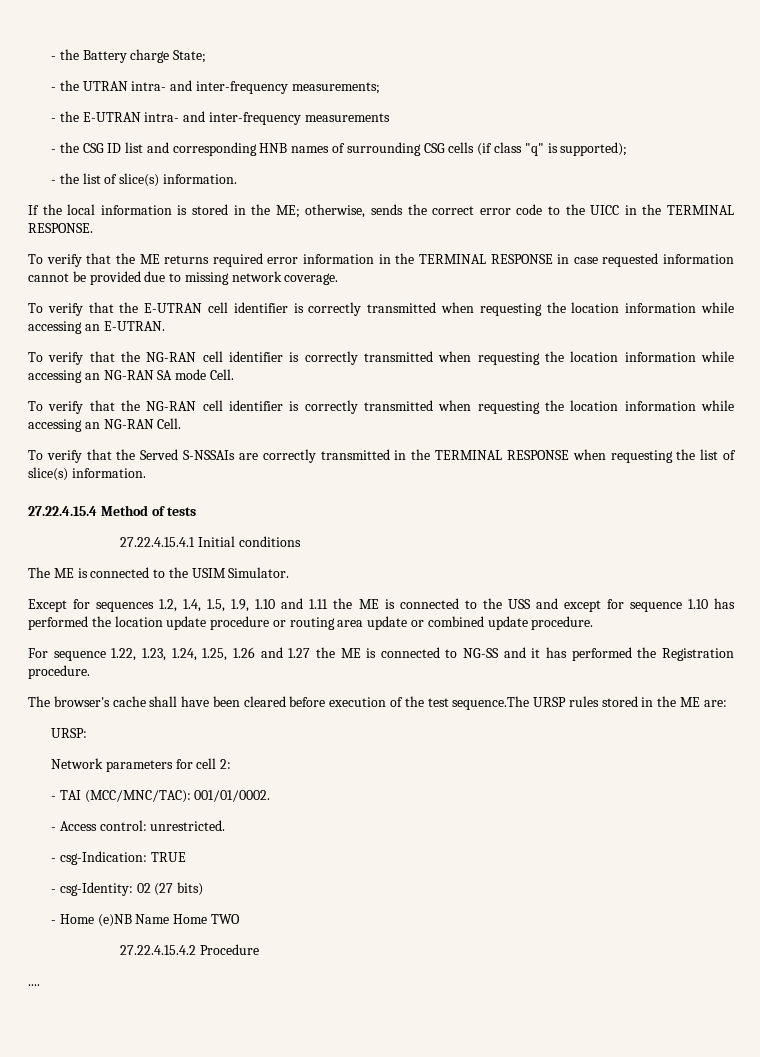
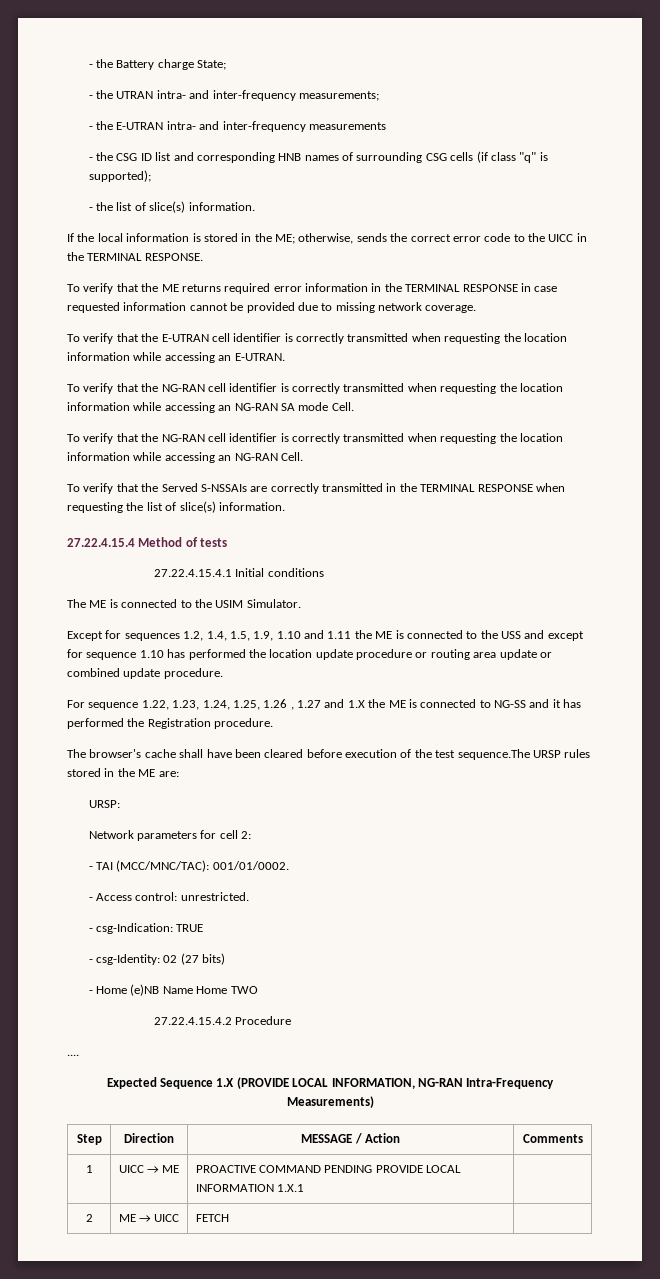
[260,647,311,658] and 1.27 -> [290,699,365,710] , 1.27 and 1.X
(40, 985) none -> [106,1077,555,1089] [286,1096,374,1108] [76,1134,102,1145] [124,1133,174,1143] [301,1133,400,1144] [522,1134,583,1143] [85,1165,93,1173] [118,1165,180,1173] [195,1165,462,1173] [195,1184,304,1192] [85,1214,93,1222] [118,1214,180,1222] [195,1214,229,1222] // Expected Sequence 1.X (PROVIDE LOCAL INFORMATION, NG-RAN Intra-Frequency Measurements) // Step | Direction | MESSAGE / Action | Comments // 1 | UICC → ME | PROACTIVE COMMAND PENDING PROVIDE LOCAL INFORMATION 1.X.1 | // 2 | ME → UICC | FETCH |

